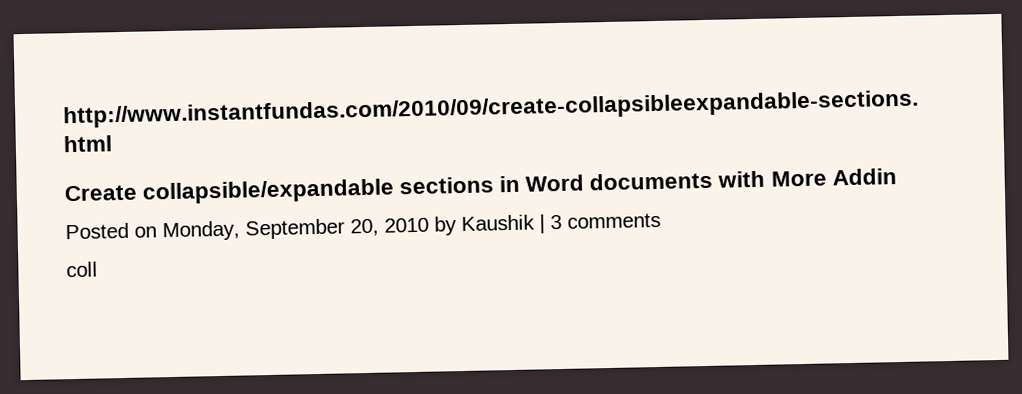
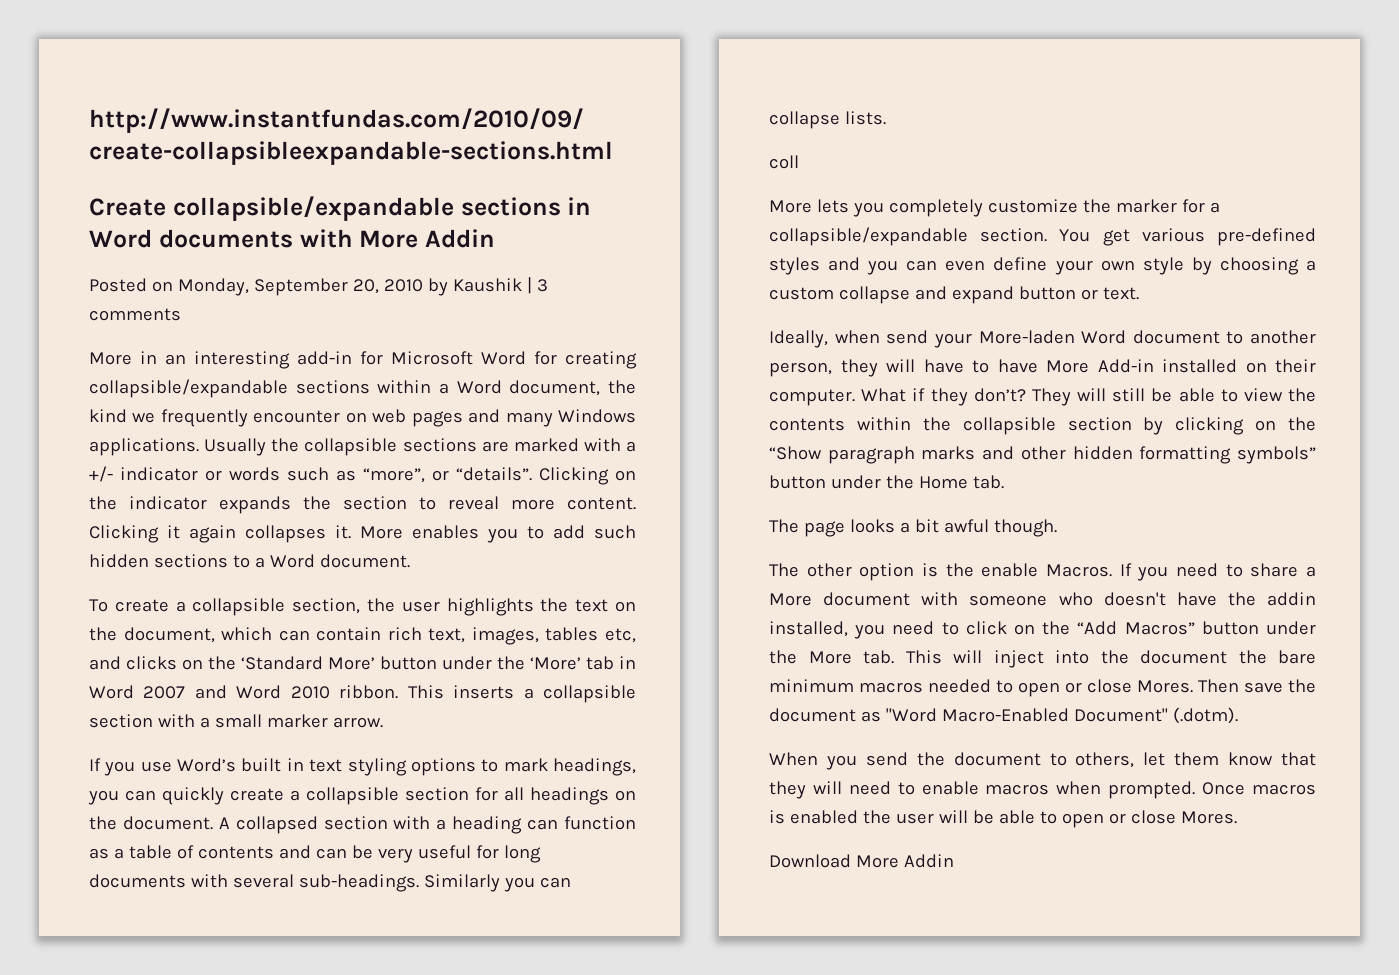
[66,261,98,278] coll -> [89,351,637,369] [89,379,636,398] [89,409,636,427] [89,438,636,456] [89,466,636,485] [89,496,636,514] [89,525,636,543] [89,554,410,568] [89,598,636,616] [89,627,636,645] [89,656,636,670] [89,685,637,703] [89,714,383,728] [89,758,637,776] [88,787,636,805] [89,816,636,834] [89,845,541,863] [89,874,571,892] [769,111,886,129] [769,155,799,169] [769,199,1220,217] [769,227,1316,246] [769,257,1317,275] [769,286,1139,304] [769,330,1316,348] [769,359,1316,377] [769,388,1316,406] [769,417,1316,435] [769,446,1316,464] [769,475,1004,489] [769,519,1057,537] [769,563,1316,581] [769,592,1316,606] [769,621,1316,639] [769,650,1316,668] [769,679,1316,697] [769,707,1238,724] [769,752,1316,770] [769,781,1316,799] [769,810,1237,828] [769,854,954,868] More in an interesting add-in for Microsoft Word for creating collapsible/expandable sections within a Word document, the kind we frequently encounter on web pages and many Windows applications. Usually the collapsible sections are marked with a +/- indicator or words such as “more”, or “details”. Clicking on the indicator expands the section to reveal more content. Clicking it again collapses it. More enables you to add such hidden sections to a Word document. // To create a collapsible section, the user highlights the text on the document, which can contain rich text, images, tables etc, and clicks on the ‘Standard More’ button under the ‘More’ tab in Word 2007 and Word 2010 ribbon. This inserts a collapsible section with a small marker arrow. // If you use Word’s built in text styling options to mark headings, you can quickly create a collapsible section for all headings on the document. A collapsed section with a heading can function as a table of contents and can be very useful for long documents with several sub-headings. Similarly you can collapse lists. // coll // More lets you completely customize the marker for a collapsible/expandable section. You get various pre-defined styles and you can even define your own style by choosing a custom collapse and expand button or text. // Ideally, when send your More-laden Word document to another person, they will have to have More Add-in installed on their computer. What if they don’t? They will still be able to view the contents within the collapsible section by clicking on the “Show paragraph marks and other hidden formatting symbols” button under the Home tab. // The page looks a bit awful though. // The other option is the enable Macros. If you need to share a More document with someone who doesn't have the addin installed, you need to click on the “Add Macros” button under the More tab. This will inject into the document the bare minimum macros needed to open or close Mores. Then save the document as "Word Macro-Enabled Document" (.dotm). // When you send the document to others, let them know that they will need to enable macros when prompted. Once macros is enabled the user will be able to open or close Mores. // Download More Addin

